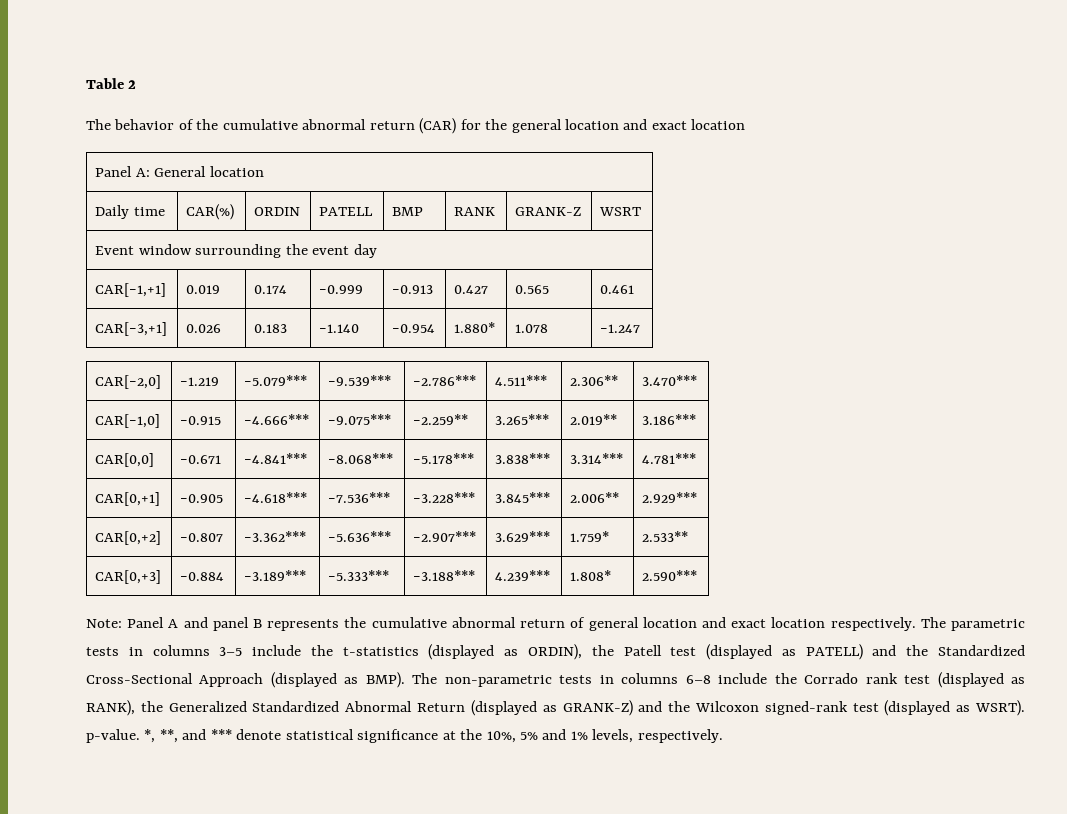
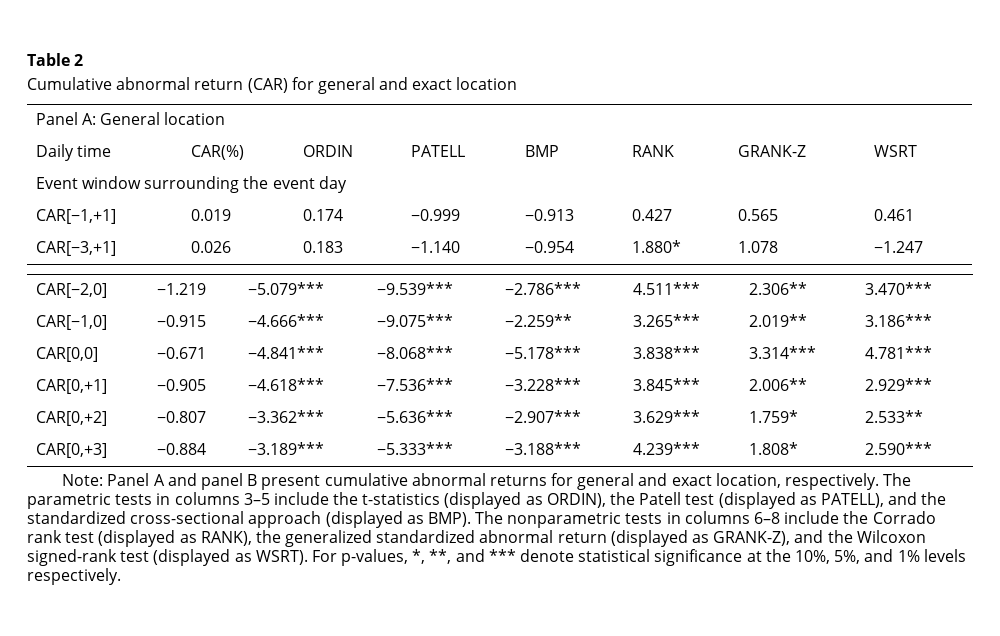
[86,119,298,130] The behavior of the cumulative -> [27,77,112,90] Cumulative
[485,119,620,133] the general location -> [317,77,375,94] general
[267,617,826,631] represents the cumulative abnormal return of general location and exact location -> [261,473,781,490] present cumulative abnormal returns for general and exact location,
[805,644,1026,660] [86,673,264,687] PATELL) and the Standardized Cross-Sectional Approach -> [820,492,947,508] [27,511,322,528] PATELL), and the standardized cross-sectional approach
[444,675,552,687] non-parametric -> [507,512,622,528] nonparametric
[168,700,633,716] Generalized Standardized Abnormal Return (displayed as GRANK-Z) -> [285,530,791,547] generalized standardized abnormal return (displayed as GRANK-Z),
[86,729,140,743] p-value. -> [311,549,409,566] For p-values,
[520,732,539,740] 5% -> [834,550,861,564] 5%,
[592,729,634,743] levels, -> [923,549,966,562] levels

